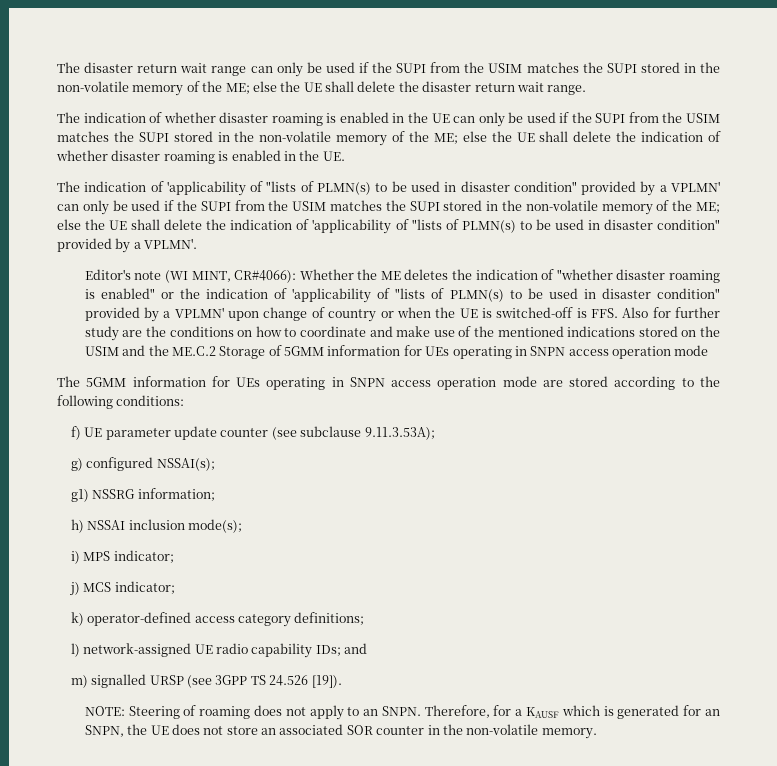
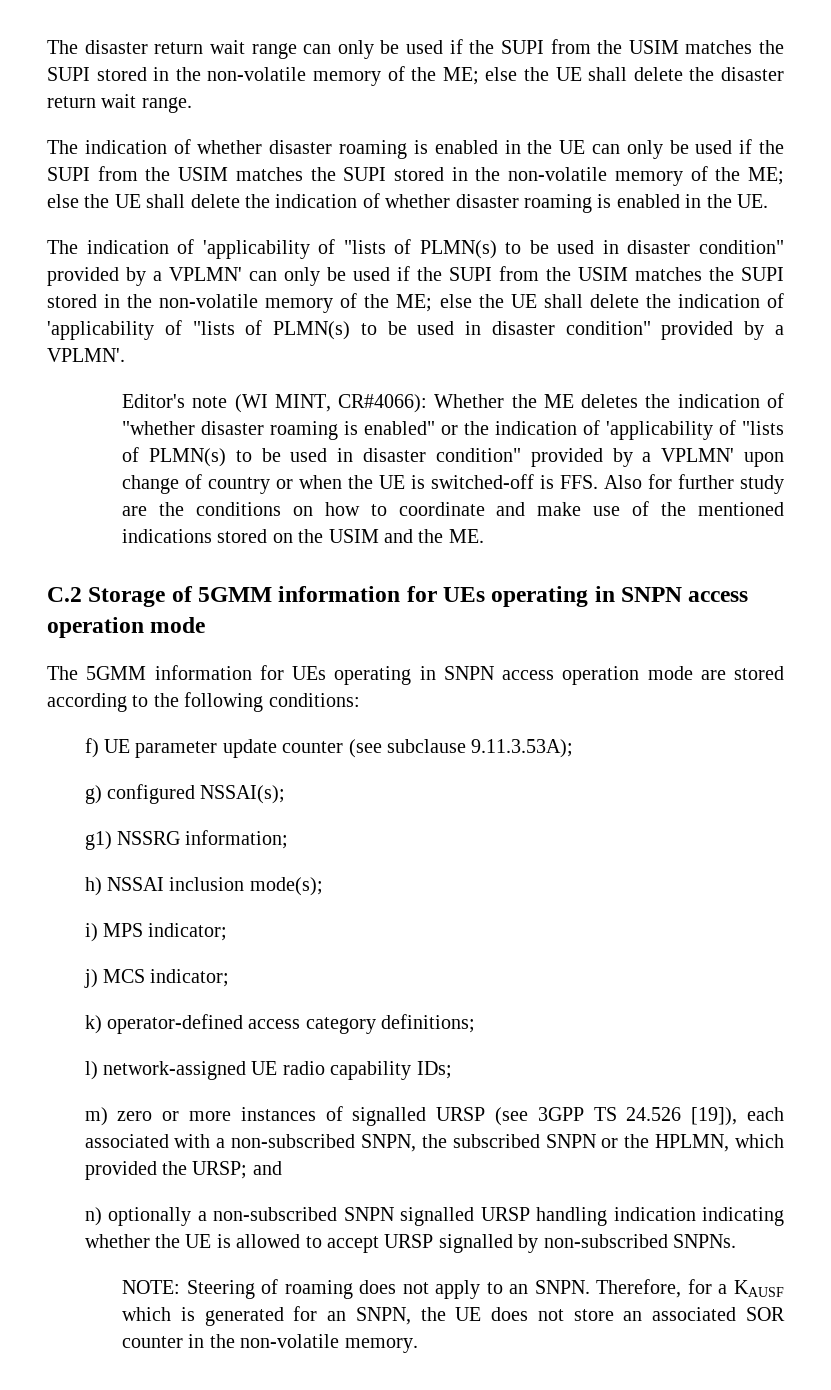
[171,346,216,356] ME.C.2 -> [448,529,484,543] [47,587,82,602] ME. // C.2
[344,643,368,654] and -> (452, 1070) none
(88, 681) none -> [117,1106,343,1121] zero or more instances of
[311,675,342,688] [19]). -> [691,1107,784,1126] [84,1134,785,1152] [84,1161,282,1180] [84,1207,784,1226] [84,1234,736,1253] [19]), each associated with a non-subscribed SNPN, the subscribed SNPN or the HPLMN, which provided the URSP; and // n) optionally a non-subscribed SNPN signalled URSP handling indication indicating whether the UE is allowed to accept URSP signalled by non-subscribed SNPNs.

